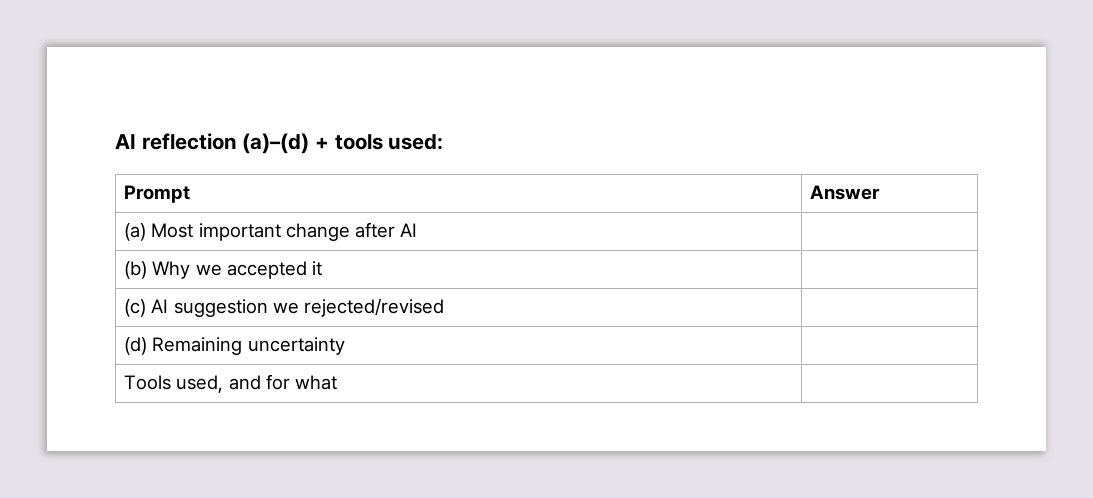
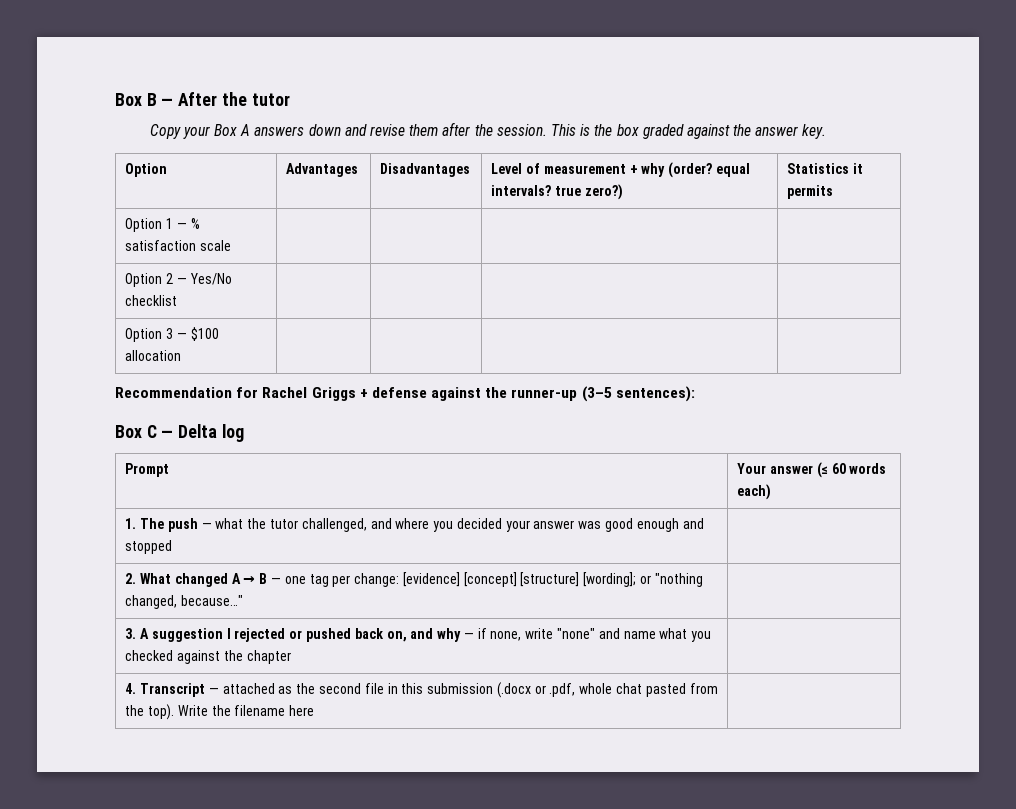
[115,133,444,154] [124,185,191,203] [810,185,881,200] [124,222,417,241] [124,261,322,279] [124,298,444,317] [124,337,345,355] [124,374,337,393] AI reflection (a)–(d) + tools used: // Prompt | Answer // (a) Most important change after AI | // (b) Why we accepted it | // (c) AI suggestion we rejected/revised | // (d) Remaining uncertainty | // Tools used, and for what -> [115,92,290,106] [149,122,827,139] [125,163,168,177] [286,163,359,177] [380,163,471,177] [491,162,750,178] [491,184,623,200] [787,163,864,174] [787,185,834,199] [125,218,200,232] [125,240,232,251] [125,273,232,287] [125,295,178,306] [125,327,219,342] [125,350,182,361] [115,386,695,402] [115,424,244,442] [125,463,170,477] [737,462,887,478] [737,484,772,500] [125,518,704,532] [125,540,173,554] [125,572,703,587] [125,595,244,609] [125,628,712,642] [125,650,291,664] [125,682,718,698] [125,704,315,720] Box B — After the tutor // Copy your Box A answers down and revise them after the session. This is the box graded against the answer key. // Option | Advantages | Disadvantages | Level of measurement + why (order? equal intervals? true zero?) | Statistics it permits // Option 1 — % satisfaction scale | | | | // Option 2 — Yes/No checklist | | | | // Option 3 — $100 allocation | | | | // Recommendation for Rachel Griggs + defense against the runner-up (3–5 sentences): // Box C — Delta log // Prompt | Your answer (≤ 60 words each) // 1. The push — what the tutor challenged, and where you decided your answer was good enough and stopped | // 2. What changed A → B — one tag per change: [evidence] [concept] [structure] [wording]; or "nothing changed, because…" | // 3. A suggestion I rejected or pushed back on, and why — if none, write "none" and name what you checked against the chapter | // 4. Transcript — attached as the second file in this submission (.docx or .pdf, whole chat pasted from the top). Write the filename here

